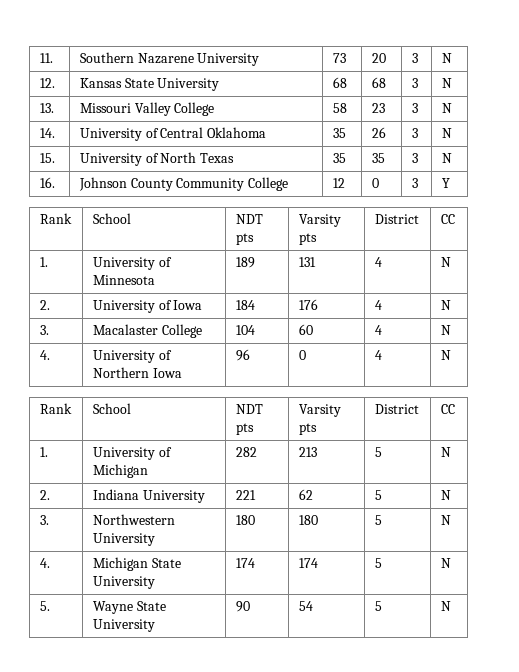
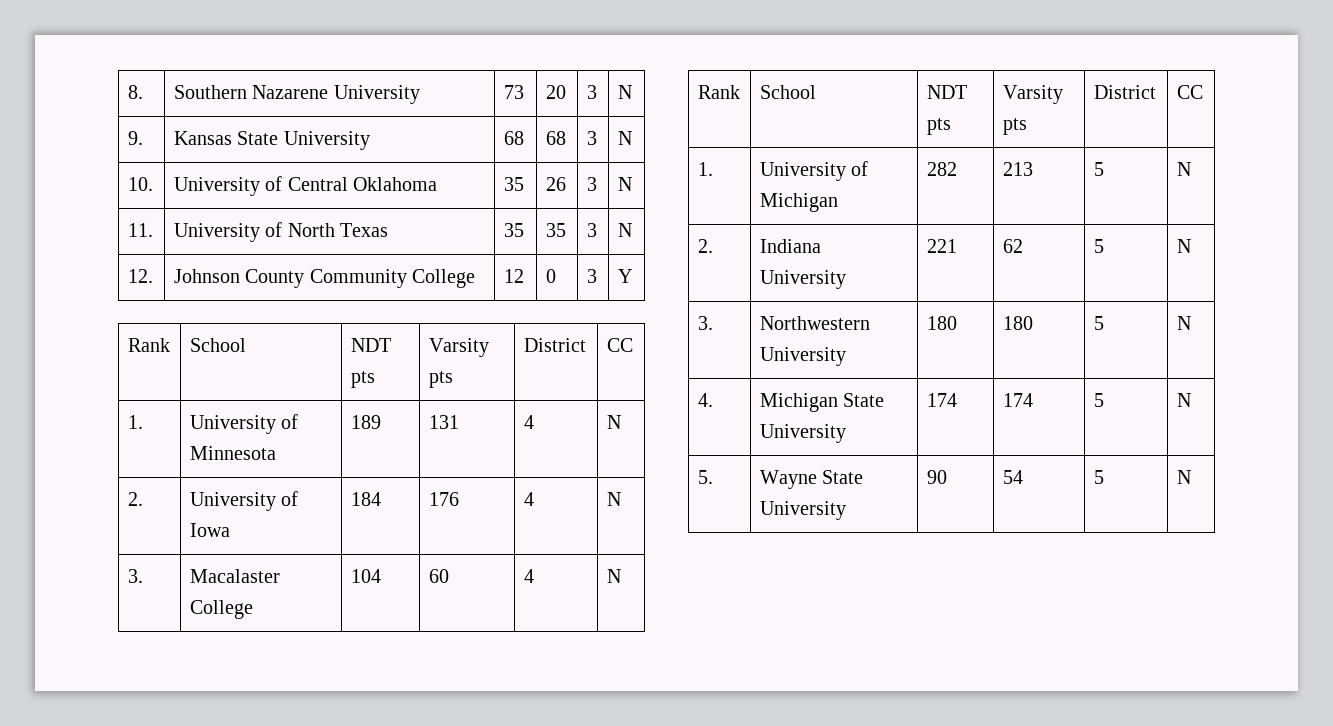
[39,53,53,63] 11. -> [127,85,143,99] 8.
[39,78,55,88] 12. -> [127,131,143,145] 9.
[39,103,54,113] [79,102,215,116] [332,103,347,113] [371,103,385,113] [411,103,418,113] [441,103,452,113] [39,128,55,138] 13. | Missouri Valley College | 58 | 23 | 3 | N // 14. -> [127,177,153,191] 10.
[39,153,55,163] 15. -> [127,223,153,237] 11.
[39,177,55,188] 16. -> [127,269,153,283] 12.
[39,350,50,360] [92,350,172,363] [92,367,182,378] [235,349,250,361] [298,350,306,360] [374,350,382,360] [440,350,451,360] // 4. | University of Northern Iowa | 96 | 0 | 4 | N -> (621, 576) none

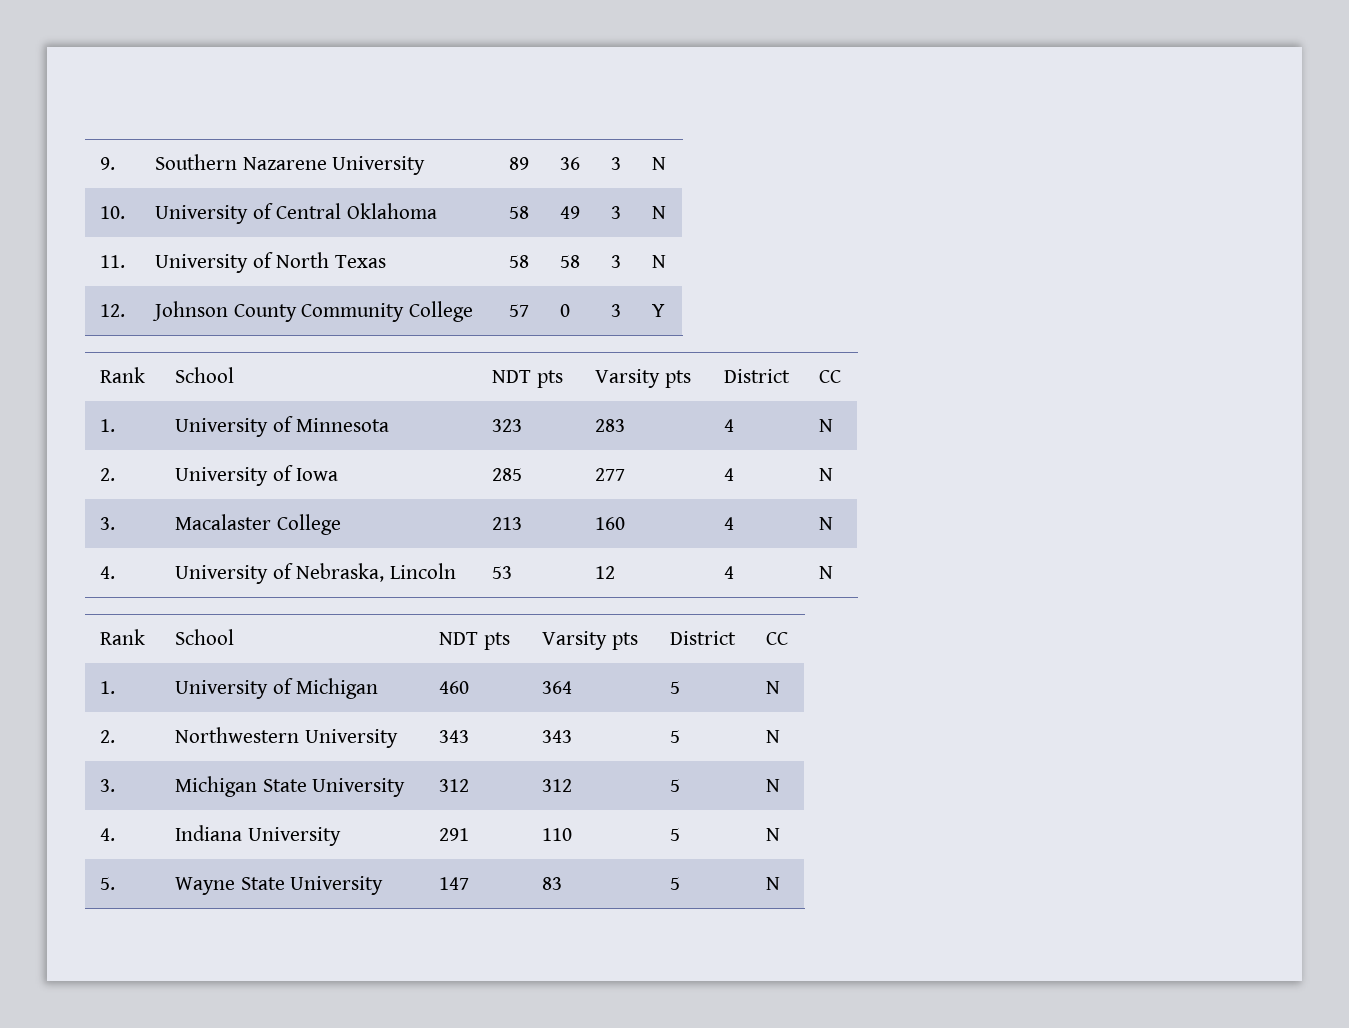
[127,85,143,99] 8. -> [99,157,115,170] 9.
[503,85,524,99] [545,85,566,99] [586,85,597,99] [617,85,632,99] [127,131,143,145] [173,131,370,150] [503,131,524,145] [545,131,566,145] 73 | 20 | 3 | N // 9. | Kansas State University | 68 | 68 -> [508,157,529,170] [559,157,580,170] 89 | 36
[503,177,524,191] [545,177,566,191] 35 | 26 -> [508,206,529,219] [559,206,580,219] 58 | 49
[503,223,524,237] [545,223,566,237] 35 | 35 -> [508,255,529,268] [559,255,580,268] 58 | 58
[503,269,524,283] 12 -> [508,304,529,317] 57
[350,415,381,429] [428,415,459,429] 189 | 131 -> [491,419,522,432] [594,419,625,432] 323 | 283
[350,492,381,506] [428,492,459,506] 184 | 176 -> [491,468,522,481] [594,468,625,481] 285 | 277
[350,569,381,583] [428,569,449,583] 104 | 60 -> [491,517,522,530] [594,517,625,530] [723,517,734,530] [818,517,833,530] [99,566,115,579] [174,563,456,584] [491,566,512,579] [594,566,615,579] 213 | 160 | 4 | N // 4. | University of Nebraska, Lincoln | 53 | 12
[926,162,957,176] [1002,162,1033,176] 282 | 213 -> [438,681,469,694] [541,681,572,694] 460 | 364
[759,239,821,253] [759,270,846,289] [926,239,957,253] [1002,239,1023,253] Indiana University | 221 | 62 -> [174,727,398,748] [438,730,469,743] [541,730,572,743] Northwestern University | 343 | 343
[759,316,870,330] [759,347,846,366] [926,316,957,330] [1002,316,1033,330] Northwestern University | 180 | 180 -> [174,776,406,797] [438,779,469,792] [541,779,572,792] Michigan State University | 312 | 312
[759,393,885,412] [759,424,846,443] [926,393,957,407] [1002,393,1033,407] Michigan State University | 174 | 174 -> [174,825,341,846] [438,828,469,841] [541,828,572,841] Indiana University | 291 | 110
[926,470,947,484] [1002,470,1023,484] 90 | 54 -> [438,877,469,890] [541,877,562,890] 147 | 83

